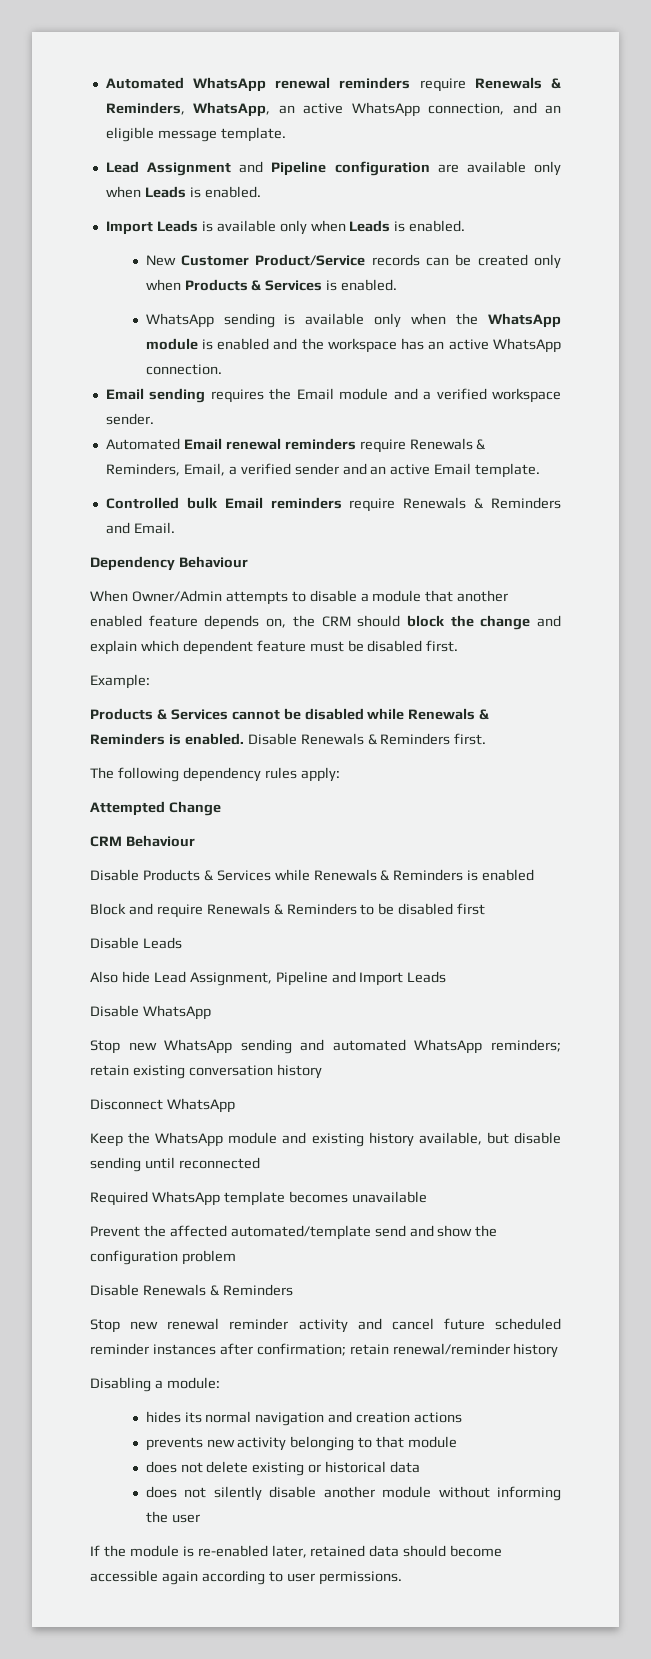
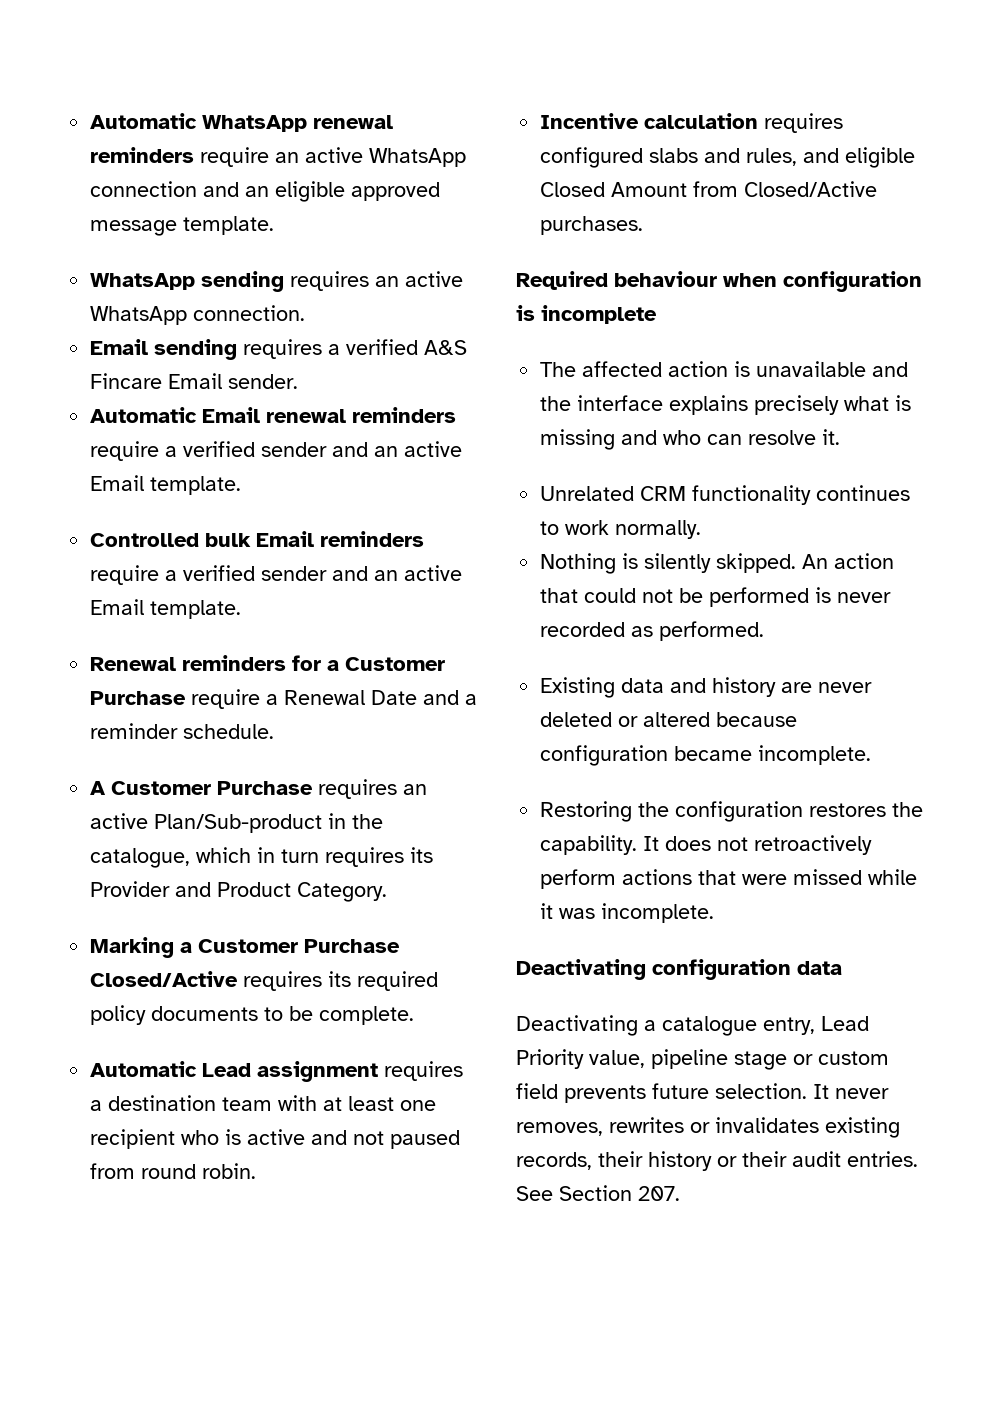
[105,77,184,89] Automated -> [90,113,198,129] Automatic
[474,77,561,89] [105,102,505,117] Renewals & Reminders, WhatsApp, an active WhatsApp connection, -> [275,147,467,167] [90,181,198,197] an active WhatsApp connection
(154, 134) none -> [351,182,441,201] approved
[105,161,561,176] [105,186,261,198] [105,220,466,235] [145,254,562,269] [145,279,398,291] [145,313,561,328] [145,338,425,353] Lead Assignment and Pipeline configuration are available only when Leads is enabled. // Import Leads is available only when Leads is enabled. // New Customer Product/Service records can be created only when Products & Services is enabled. // WhatsApp sending is available only when the WhatsApp module is enabled and the workspace has -> [90,271,370,292] WhatsApp sending requires
[269,388,561,403] the Email module and a verified workspace -> [328,339,468,355] [90,373,223,389] a verified A&S Fincare Email
[105,438,180,450] Automated -> [90,407,198,423] Automatic
[409,438,486,450] [105,463,225,476] Renewals & Reminders, Email, -> (160, 451) none
[403,497,561,509] [105,522,175,534] [90,556,248,571] [90,590,509,605] [90,615,561,630] [90,640,459,655] [90,674,150,689] [90,708,490,720] [90,733,487,745] [90,767,340,782] [90,801,221,816] [90,835,195,847] [90,869,535,881] [90,903,486,918] [90,937,182,949] [90,971,447,986] [90,1005,211,1020] [90,1039,561,1054] [90,1064,322,1079] [90,1098,235,1113] [90,1132,561,1147] [90,1157,260,1172] [90,1191,427,1206] [90,1225,498,1240] [90,1250,236,1265] [90,1284,293,1296] [90,1318,561,1333] [90,1343,559,1358] [90,1377,220,1392] [145,1411,463,1426] [145,1436,458,1451] [145,1461,421,1476] [145,1486,561,1501] [145,1511,200,1523] [90,1545,503,1558] [90,1570,402,1585] Renewals & Reminders and Email. // Dependency Behaviour // When Owner/Admin attempts to disable a module that another enabled feature depends on, the CRM should block the change and explain which dependent feature must be disabled first. // Example: // Products & Services cannot be disabled while Renewals & Reminders is enabled. Disable Renewals & Reminders first. // The following dependency rules apply: // Attempted Change // CRM Behaviour // Disable Products & Services while Renewals & Reminders is enabled // Block and require Renewals & Reminders to be disabled first // Disable Leads // Also hide Lead Assignment, Pipeline and Import Leads // Disable WhatsApp // Stop new WhatsApp sending and automated WhatsApp reminders; retain existing conversation history // Disconnect WhatsApp // Keep the WhatsApp module and existing history available, but disable sending until reconnected // Required WhatsApp template becomes unavailable // Prevent the affected automated/template send and show the configuration problem // Disable Renewals & Reminders // Stop new renewal reminder activity and cancel future scheduled reminder instances after confirmation; retain renewal/reminder history // Disabling a module: // hides its normal navigation and creation actions // prevents new activity belonging to that module // does not delete existing or historical data // does not silently disable another module without informing the user // If the module is re-enabled later, retained data should become accessible again according to user permissions. -> [165,565,463,581] [90,599,242,619] [90,655,446,671] [90,689,478,709] [90,723,275,739] [90,779,428,799] [90,813,384,833] [90,847,434,868] [90,881,388,902] [90,937,401,958] [90,971,439,991] [90,1005,415,1025] [90,1061,464,1082] [90,1095,437,1111] [90,1129,461,1149] [90,1163,257,1179] [540,113,844,133] [540,147,916,168] [540,181,878,197] [540,216,644,235] [516,271,922,292] [516,305,657,324] [540,361,909,377] [540,395,912,415] [540,429,841,450] [540,485,911,505] [540,520,702,539] [540,553,895,574] [540,587,892,607] [540,621,765,641] [540,677,873,698] [540,712,798,727] [540,745,872,766] [540,801,924,822] [540,835,873,855] [540,869,918,889] [540,903,715,923] [516,959,842,980] [516,1015,869,1036] [516,1049,889,1070] [516,1083,889,1103] [516,1117,900,1138] [516,1151,918,1171] [516,1185,680,1201] a verified sender and an active Email template. // Renewal reminders for a Customer Purchase require a Renewal Date and a reminder schedule. // A Customer Purchase requires an active Plan/Sub-product in the catalogue, which in turn requires its Provider and Product Category. // Marking a Customer Purchase Closed/Active requires its required policy documents to be complete. // Automatic Lead assignment requires a destination team with at least one recipient who is active and not paused from round robin. // Incentive calculation requires configured slabs and rules, and eligible Closed Amount from Closed/Active purchases. // Required behaviour when configuration is incomplete // The affected action is unavailable and the interface explains precisely what is missing and who can resolve it. // Unrelated CRM functionality continues to work normally. // Nothing is silently skipped. An action that could not be performed is never recorded as performed. // Existing data and history are never deleted or altered because configuration became incomplete. // Restoring the configuration restores the capability. It does not retroactively perform actions that were missed while it was incomplete. // Deactivating configuration data // Deactivating a catalogue entry, Lead Priority value, pipeline stage or custom field prevents future selection. It never removes, rewrites or invalidates existing records, their history or their audit entries. See Section 207.

